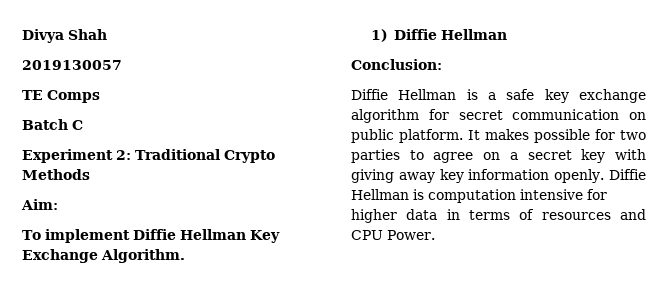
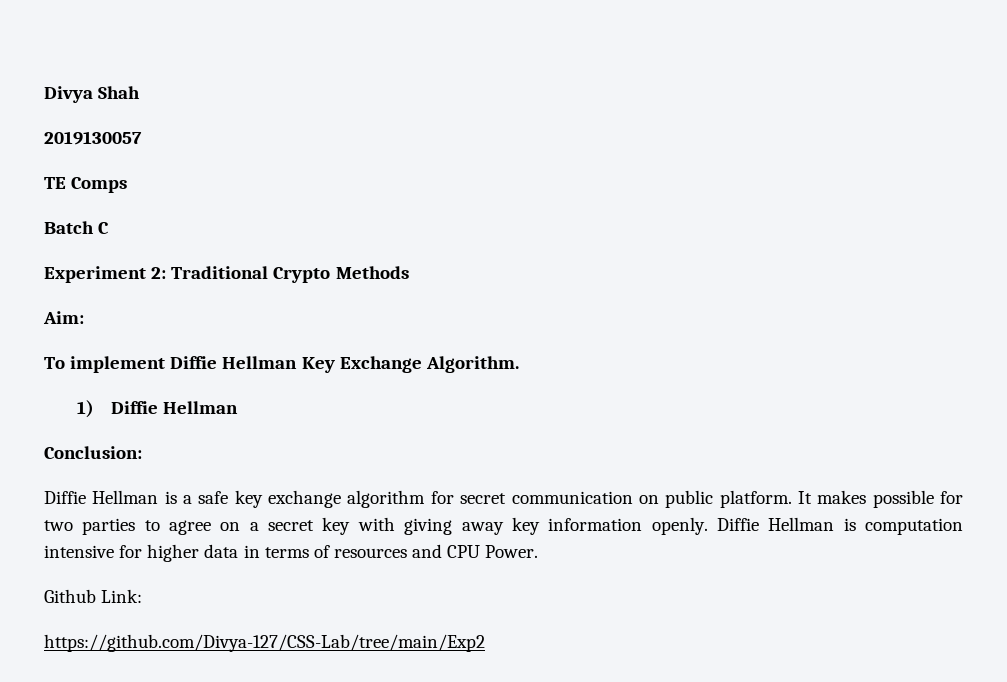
(435, 235) none -> [44,589,143,603] [44,634,485,652] // Github Link: // https://github.com/Divya-127/CSS-Lab/tree/main/Exp2

